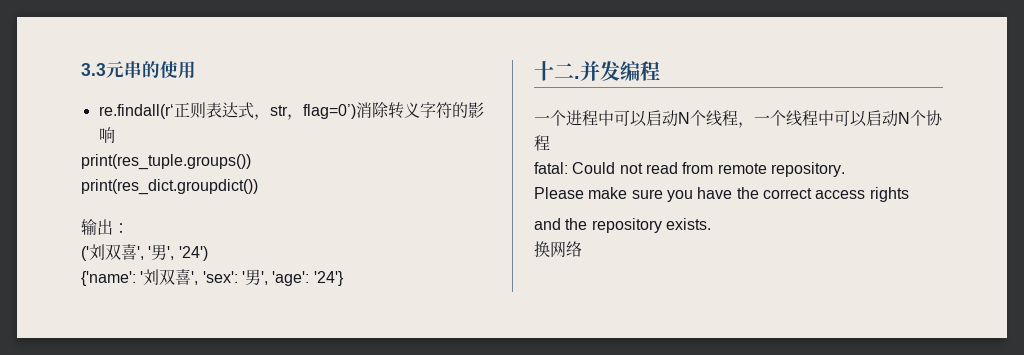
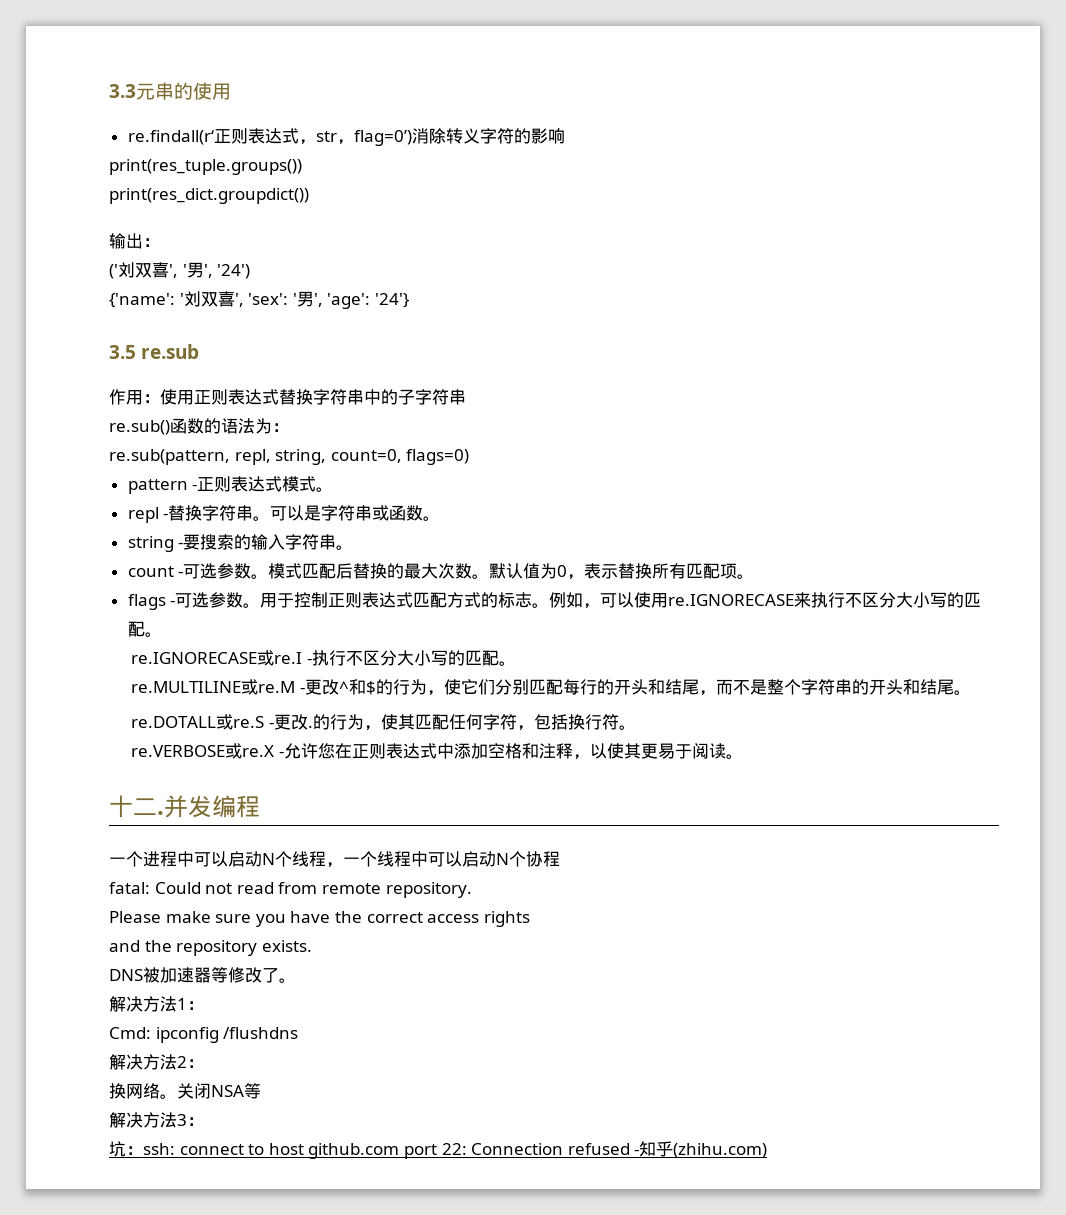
(344, 278) none -> [109,344,200,359] [109,389,466,405] [109,418,289,435] [109,449,470,465] [127,476,334,494] [127,505,441,523] [127,534,354,552] [127,563,755,580] [127,592,982,610] [127,621,162,637] [130,650,516,666] [130,679,971,696] [130,714,636,731] [130,743,743,760] // 3.5 re.sub // 作用：使用正则表达式替换字符串中的子字符串 // re.sub()函数的语法为： // re.sub(pattern, repl, string, count=0, flags=0) // pattern -正则表达式模式。 // repl -替换字符串。可以是字符串或函数。 // string -要搜索的输入字符串。 // count -可选参数。模式匹配后替换的最大次数。默认值为0，表示替换所有匹配项。 // flags -可选参数。用于控制正则表达式匹配方式的标志。例如，可以使用re.IGNORECASE来执行不区分大小写的匹配。 // re.IGNORECASE或re.I -执行不区分大小写的匹配。 // re.MULTILINE或re.M -更改^和$的行为，使它们分别匹配每行的开头和结尾，而不是整个字符串的开头和结尾。 // re.DOTALL或re.S -更改.的行为，使其匹配任何字符，包括换行符。 // re.VERBOSE或re.X -允许您在正则表达式中添加空格和注释，以使其更易于阅读。
[534,241,582,258] 换网络 -> [109,967,296,983] [109,996,204,1012] [109,1027,299,1043] [109,1054,204,1070] [109,1083,261,1099] [109,1112,204,1128] [109,1141,768,1159] DNS被加速器等修改了。 // 解决方法1： // Cmd: ipconfig /flushdns // 解决方法2： // 换网络。关闭NSA等 // 解决方法3： // 坑：ssh: connect to host github.com port 22: Connection refused -知乎(zhihu.com)

